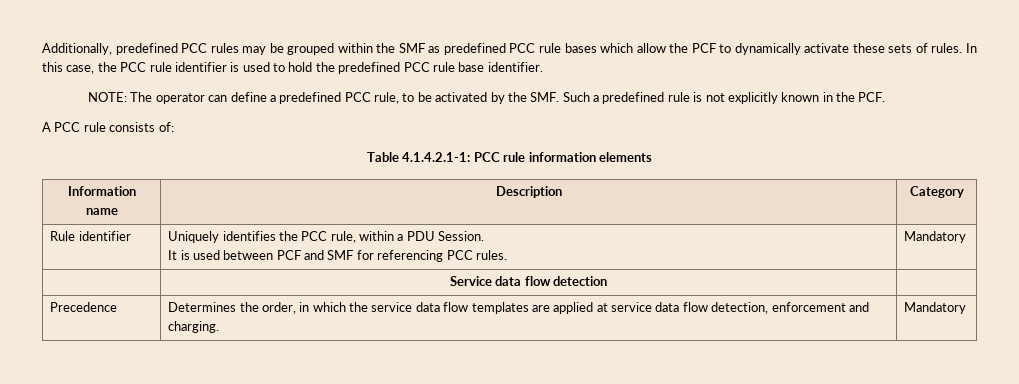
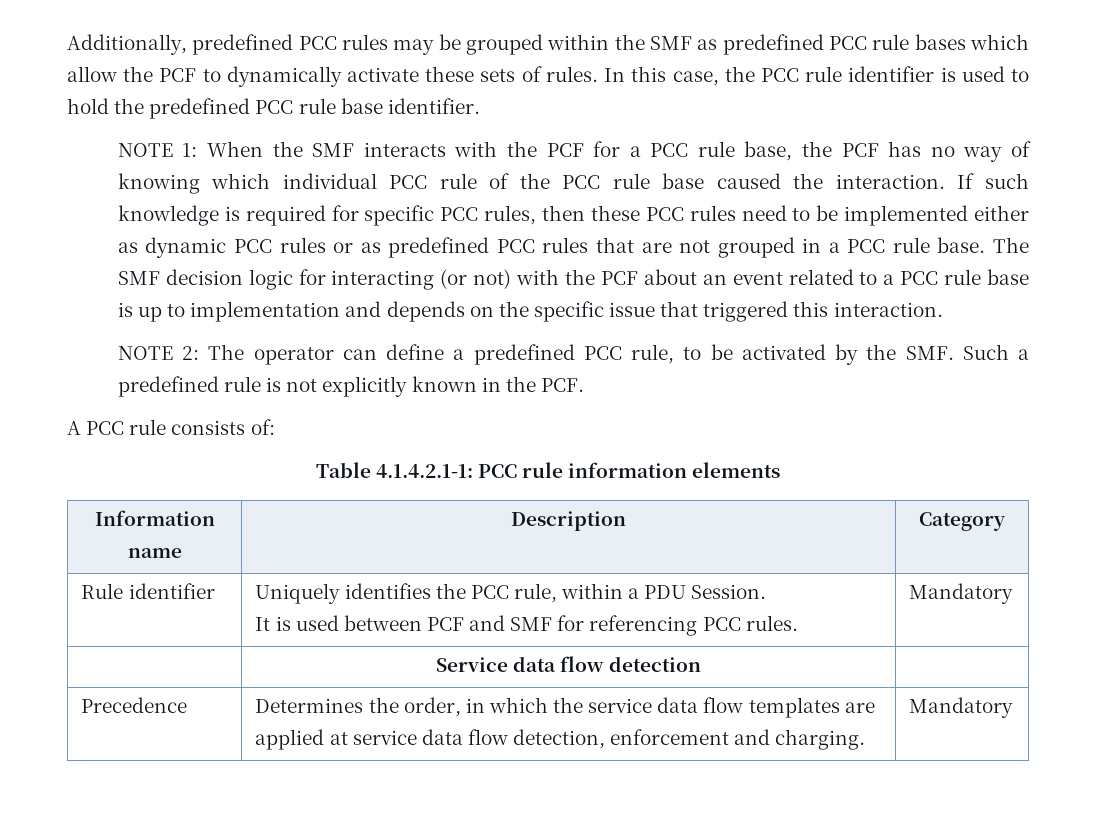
[88,92,128,102] NOTE: -> [117,141,1031,162] [117,173,1029,194] [117,205,1029,226] [117,237,1030,258] [117,269,1030,290] [117,301,943,322] [117,346,200,360] NOTE 1: When the SMF interacts with the PCF for a PCC rule base, the PCF has no way of knowing which individual PCC rule of the PCC rule base caused the interaction. If such knowledge is required for specific PCC rules, then these PCC rules need to be implemented either as dynamic PCC rules or as predefined PCC rules that are not grouped in a PCC rule base. The SMF decision logic for interacting (or not) with the PCF about an event related to a PCC rule base is up to implementation and depends on the specific issue that triggered this interaction. // NOTE 2:

